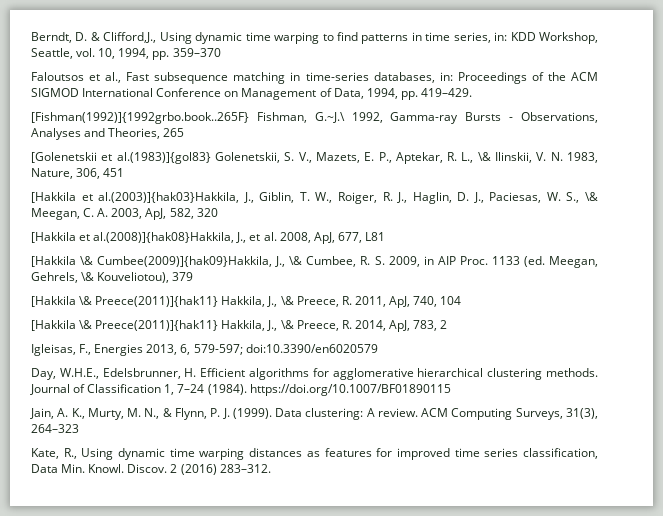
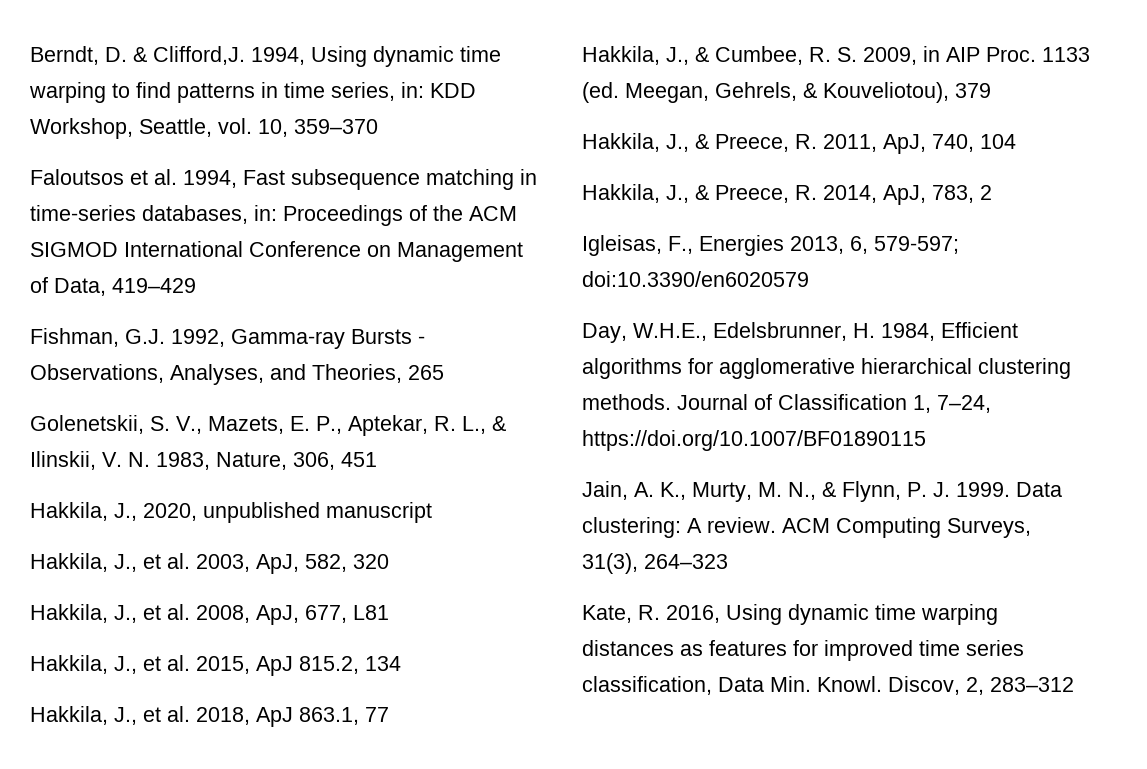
[103,32,157,43] Clifford,J., -> [153,46,305,65] Clifford,J. 1994,
[118,48,170,60] 1994, pp. -> (288, 128) none
[105,72,122,83] al., -> [154,169,237,188] al. 1994,
[366,88,472,100] [31,112,345,124] 1994, pp. 419–429. // [Fishman(1992)]{1992grbo.book..265F} Fishman, G.~J.\ -> [112,278,196,293] [30,328,165,347] 419–429 // Fishman, G.J.
[31,128,81,140] Analyses -> [170,364,264,385] Analyses,
[31,152,211,164] [Golenetskii et al.(1983)]{gol83} -> (444, 372) none
[477,152,491,161] \& -> [492,416,506,431] &
[31,192,598,204] [31,208,109,220] [Hakkila et al.(2003)]{hak03}Hakkila, J., Giblin, T. W., Roiger, R. J., Haglin, D. J., Paciesas, W. S., \& Meegan, C. A. -> [30,502,432,523] [30,553,190,572] Hakkila, J., 2020, unpublished manuscript // Hakkila, J., et al.
[31,232,235,243] [Hakkila et al.(2008)]{hak08}Hakkila, -> [30,604,108,623] Hakkila,
[31,256,303,267] [Hakkila \& Cumbee(2009)]{hak09}Hakkila, J., \& -> [30,655,401,676] [30,706,389,727] [582,46,709,65] Hakkila, J., et al. 2015, ApJ 815.2, 134 // Hakkila, J., et al. 2018, ApJ 863.1, 77 // Hakkila, J., &
[81,272,95,281] \& -> [803,83,817,98] &
[31,296,294,307] [Hakkila \& Preece(2011)]{hak11} Hakkila, J., \& -> [582,133,709,152] Hakkila, J., &
[31,320,294,331] [Hakkila \& Preece(2011)]{hak11} Hakkila, J., \& -> [582,184,709,203] Hakkila, J., &
(197, 372) none -> [881,323,935,341] 1984,
[177,384,247,395] 7–24 (1984). -> [937,395,991,413] 7–24,
[232,408,272,419] (1999). -> [956,482,1010,497] 1999.
[63,448,77,459] R., -> [638,605,720,623] R. 2016,
[127,464,271,475] Discov. 2 (2016) 283–312. -> [888,676,1074,695] Discov, 2, 283–312

